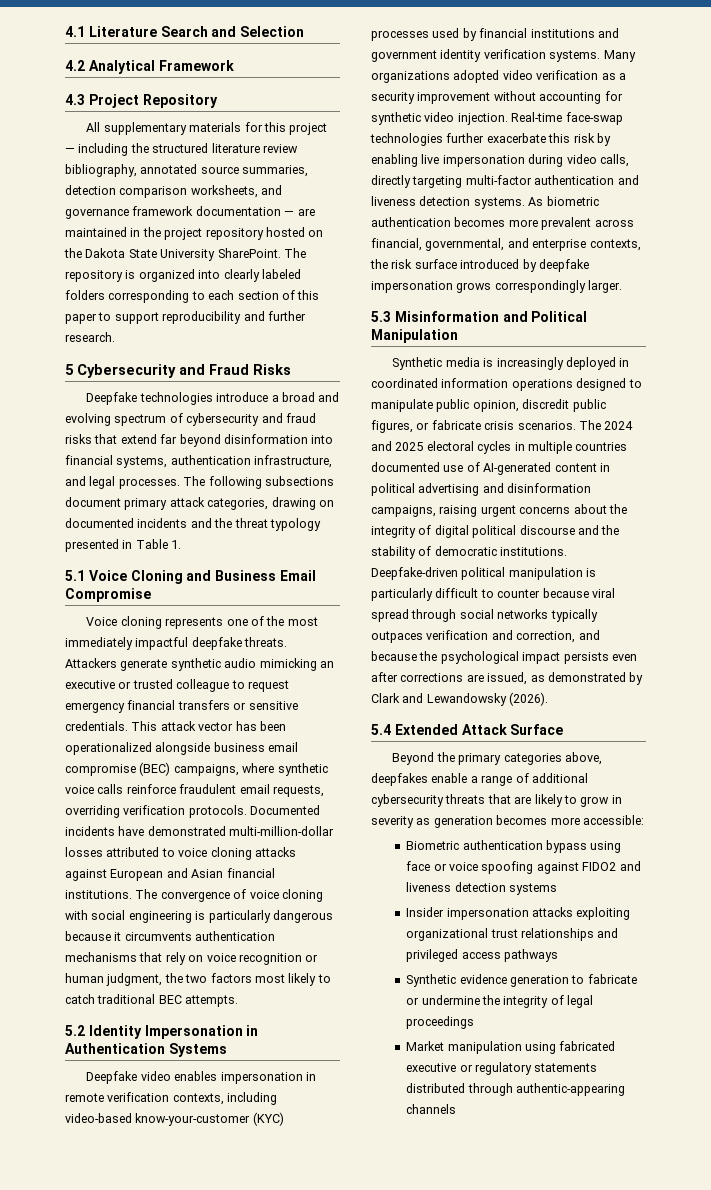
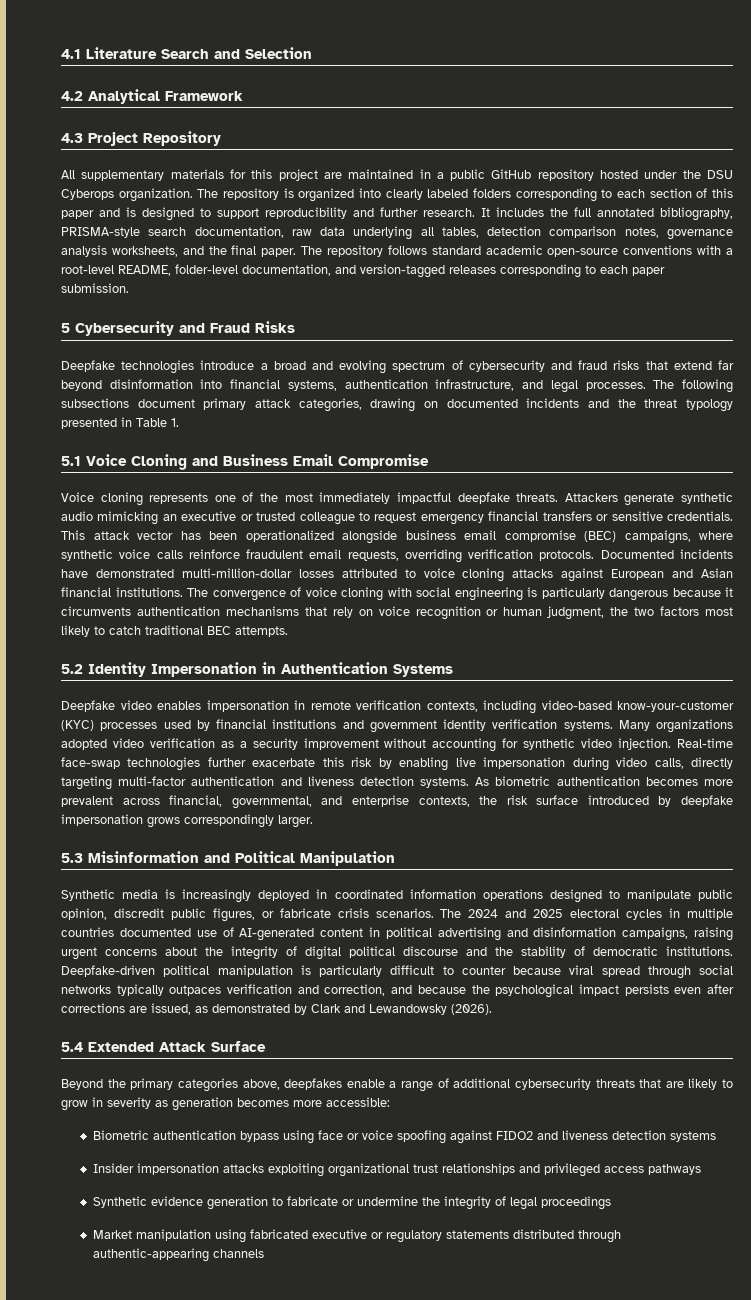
[65,143,298,156] [65,164,309,177] [65,185,283,198] [65,206,315,219] [65,227,324,240] [64,248,281,261] — including the structured literature review bibliography, annotated source summaries, detection comparison worksheets, and governance framework documentation — are maintained in the project repository hosted on the Dakota State University SharePoint. -> [323,169,733,181] [61,188,193,202] are maintained in a public GitHub repository hosted under the DSU Cyberops organization.
(97, 318) none -> [99,207,194,221] and is designed
(115, 337) none -> [481,207,733,221] [61,226,733,240] [61,245,733,257] [61,264,665,278] [61,283,129,293] It includes the full annotated bibliography, PRISMA-style search documentation, raw data underlying all tables, detection comparison notes, governance analysis worksheets, and the final paper. The repository follows standard academic open-source conventions with a root-level README, folder-level documentation, and version-tagged releases corresponding to each paper submission.

